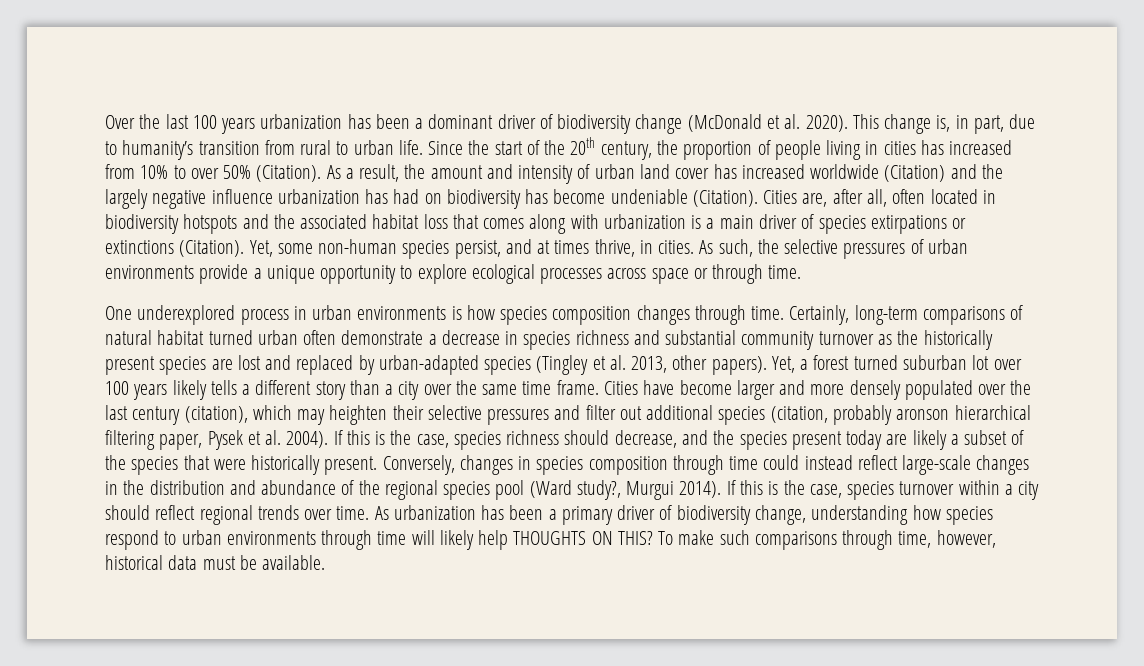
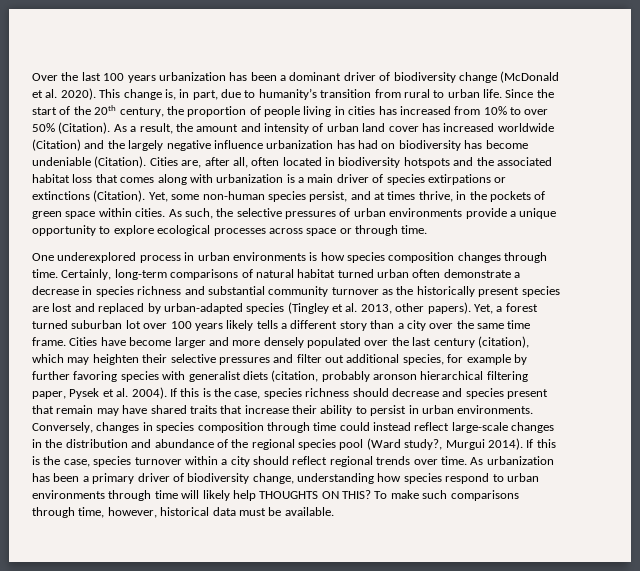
(653, 247) none -> [469,191,546,202] [32,208,132,219] the pockets of green space within
[718,406,766,425] species -> [402,354,527,365] [32,371,268,382] species, for example by further favoring species with generalist diets
[614,430,1025,450] [105,455,378,475] decrease, and the species present today are likely a subset of the species that were historically present. -> [391,388,548,399] [32,405,534,416] decrease and species present that remain may have shared traits that increase their ability to persist in urban environments.

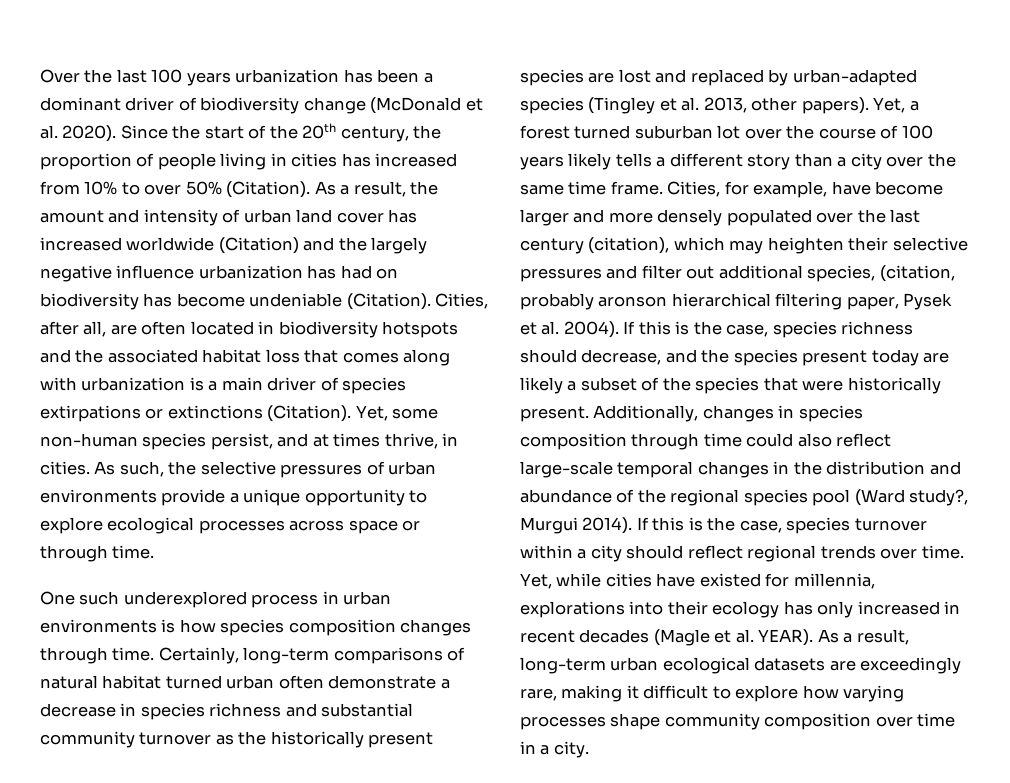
[99,88,502,100] This change is, in part, due to humanity’s transition from rural to urban life. -> (117, 133) none
[149,157,202,168] Cities are, -> [435,293,489,309] Cities,
(248, 162) none -> [110,324,137,335] are
[469,191,546,202] [32,208,132,219] the pockets of green space within -> (459, 439) none
(54, 257) none -> [79,591,120,605] such
(168, 326) none -> [786,125,899,139] the course of
[69,337,98,346] Cities -> [667,181,828,198] Cities, for example,
[447,354,527,365] [32,371,268,382] for example by further favoring species with generalist diets -> (876, 273) none
[391,388,548,399] [32,405,534,416] [32,422,93,433] decrease and species present that remain may have shared traits that increase their ability to persist in urban environments. Conversely, -> [581,349,950,366] [520,377,941,394] [520,405,699,422] decrease, and the species present today are likely a subset of the species that were historically present. Additionally,
[373,422,411,431] instead -> [797,433,832,447] also
(508, 427) none -> [617,461,694,478] temporal
[470,456,554,465] [32,473,539,484] [32,490,519,501] [32,507,334,518] As urbanization has been a primary driver of biodiversity change, understanding how species respond to urban environments through time will likely help THOUGHTS ON THIS? To make such comparisons through time, however, historical data must be available. -> [520,573,875,589] [520,601,961,618] [520,629,909,646] [520,657,962,674] [520,685,905,702] [520,713,956,730] [520,741,589,758] Yet, while cities have existed for millennia, explorations into their ecology has only increased in recent decades (Magle et al. YEAR). As a result, long-term urban ecological datasets are exceedingly rare, making it difficult to explore how varying processes shape community composition over time in a city.

